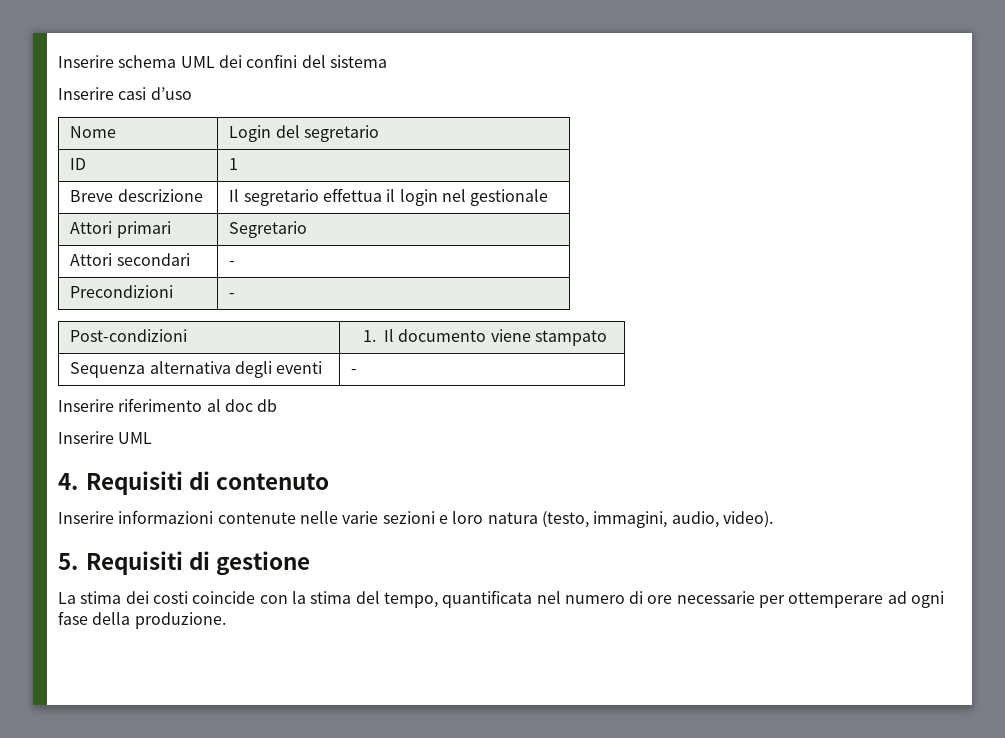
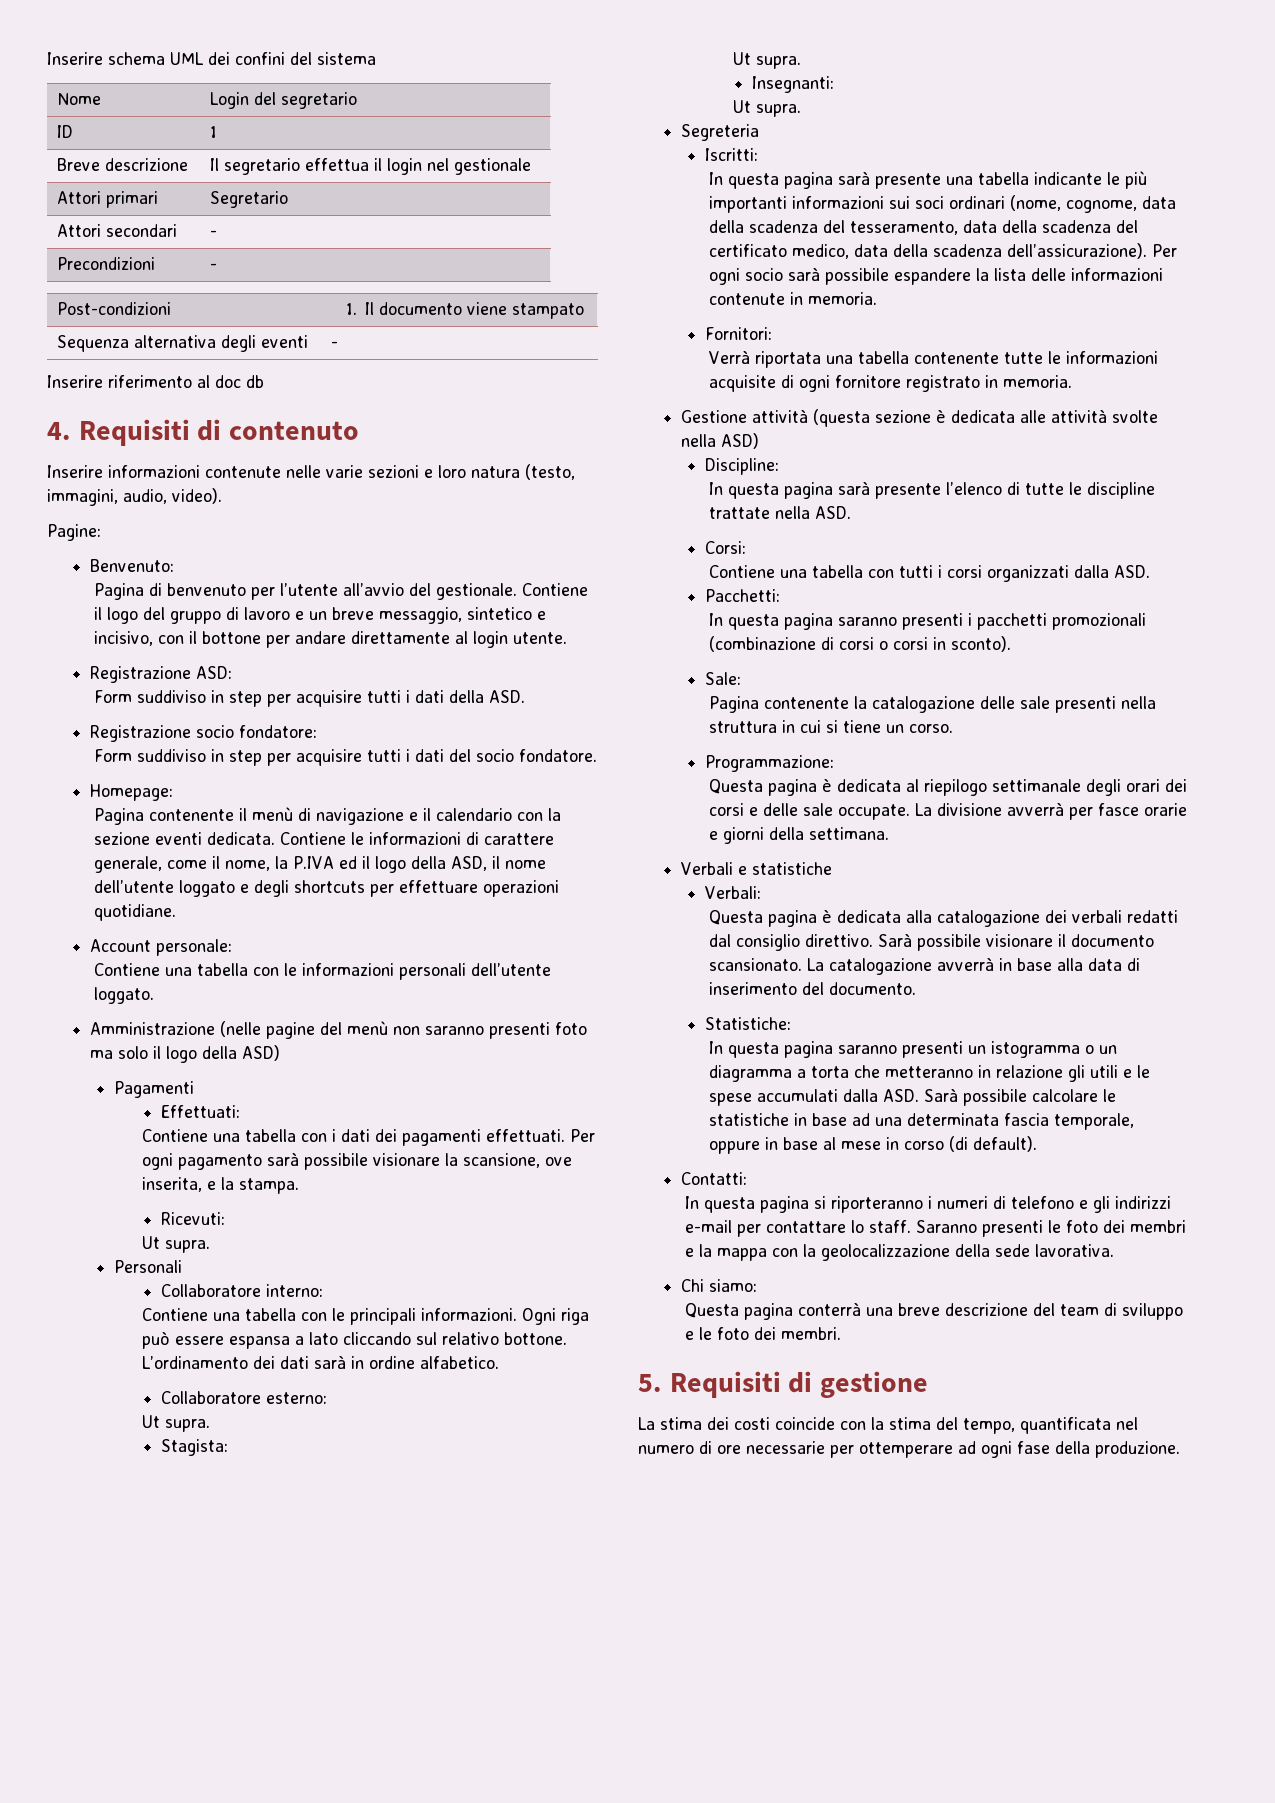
[58,87,192,100] // Inserire casi d’uso -> (376, 58) none
[58,431,153,444] // Inserire UML -> (264, 381) none
(773, 519) none -> [47,524,101,541] [89,559,174,572] [94,583,589,600] [94,607,547,624] [94,631,568,648] [89,666,232,683] [94,690,526,707] [89,725,317,742] [94,749,598,766] [89,784,173,801] [94,807,562,825] [94,832,555,845] [94,856,547,873] [94,880,560,897] [94,904,177,921] [89,939,232,956] [94,963,552,980] [94,987,155,1004] [89,1021,587,1039] [89,1045,280,1063] [113,1081,194,1098] [160,1105,240,1118] [141,1129,595,1146] [141,1152,572,1170] [141,1177,299,1194] [160,1212,225,1225] [141,1236,210,1253] [113,1260,182,1273] [160,1284,323,1297] [141,1308,589,1325] [141,1332,567,1349] [141,1355,499,1369] [160,1391,327,1404] [141,1415,210,1432] [160,1439,228,1456] [732,52,801,69] [751,76,834,93] [732,100,801,117] [680,124,759,141] [704,148,758,161] [708,171,1147,189] [708,195,1176,213] [708,220,1138,235] [708,243,1177,259] [708,267,1163,285] [708,292,877,305] [704,327,772,340] [708,350,1158,368] [708,375,1072,392] [680,409,1158,427] [680,433,759,449] [704,458,779,475] [708,481,1155,499] [708,506,851,519] [704,541,746,554] [708,565,1150,582] [704,589,780,602] [708,613,1146,630] [708,636,1011,652] [704,672,741,685] [708,696,1156,713] [708,720,953,733] [704,755,834,772] [708,779,1187,796] [708,802,1187,820] [708,827,889,844] [680,862,832,875] [704,886,761,899] [708,910,1178,927] [708,933,1154,951] [708,957,1140,975] [708,982,916,995] [704,1017,791,1030] [708,1041,1117,1058] [708,1065,1150,1082] [708,1088,1116,1106] [708,1113,1134,1130] [708,1136,1037,1154] [680,1172,747,1185] [685,1196,1172,1213] [685,1220,1187,1237] [685,1244,1115,1261] [680,1279,757,1292] [685,1302,1184,1320] [685,1327,842,1340] // Pagine: // Benvenuto: // Pagina di benvenuto per l’utente all’avvio del gestionale. Contiene il logo del gruppo di lavoro e un breve messaggio, sintetico e incisivo, con il bottone per andare direttamente al login utente. // Registrazione ASD: // Form suddiviso in step per acquisire tutti i dati della ASD. // Registrazione socio fondatore: // Form suddiviso in step per acquisire tutti i dati del socio fondatore. // Homepage: // Pagina contenente il menù di navigazione e il calendario con la sezione eventi dedicata. Contiene le informazioni di carattere generale, come il nome, la P.IVA ed il logo della ASD, il nome dell’utente loggato e degli shortcuts per effettuare operazioni quotidiane. // Account personale: // Contiene una tabella con le informazioni personali dell’utente loggato. // Amministrazione (nelle pagine del menù non saranno presenti foto ma solo il logo della ASD) // Pagamenti // Effettuati: // Contiene una tabella con i dati dei pagamenti effettuati. Per ogni pagamento sarà possibile visionare la scansione, ove inserita, e la stampa. // Ricevuti: // Ut supra. // Personali // Collaboratore interno: // Contiene una tabella con le principali informazioni. Ogni riga può essere espansa a lato cliccando sul relativo bottone. L’ordinamento dei dati sarà in ordine alfabetico. // Collaboratore esterno: // Ut supra. // Stagista: // Ut supra. // Insegnanti: // Ut supra. // Segreteria // Iscritti: // In questa pagina sarà presente una tabella indicante le più importanti informazioni sui soci ordinari (nome, cognome, data della scadenza del tesseramento, data della scadenza del certificato medico, data della scadenza dell’assicurazione). Per ogni socio sarà possibile espandere la lista delle informazioni contenute in memoria. // Fornitori: // Verrà riportata una tabella contenente tutte le informazioni acquisite di ogni fornitore registrato in memoria. // Gestione attività (questa sezione è dedicata alle attività svolte nella ASD) // Discipline: // In questa pagina sarà presente l’elenco di tutte le discipline trattate nella ASD. // Corsi: // Contiene una tabella con tutti i corsi organizzati dalla ASD. // Pacchetti: // In questa pagina saranno presenti i pacchetti promozionali (combinazione di corsi o corsi in sconto). // Sale: // Pagina contenente la catalogazione delle sale presenti nella struttura in cui si tiene un corso. // Programmazione: // Questa pagina è dedicata al riepilogo settimanale degli orari dei corsi e delle sale occupate. La divisione avverrà per fasce orarie e giorni della settimana. // Verbali e statistiche // Verbali: // Questa pagina è dedicata alla catalogazione dei verbali redatti dal consiglio direttivo. Sarà possibile visionare il documento scansionato. La catalogazione avverrà in base alla data di inserimento del documento. // Statistiche: // In questa pagina saranno presenti un istogramma o un diagramma a torta che metteranno in relazione gli utili e le spese accumulati dalla ASD. Sarà possibile calcolare le statistiche in base ad una determinata fascia temporale, oppure in base al mese in corso (di default). // Contatti: // In questa pagina si riporteranno i numeri di telefono e gli indirizzi e-mail per contattare lo staff. Saranno presenti le foto dei membri e la mappa con la geolocalizzazione della sede lavorativa. // Chi siamo: // Questa pagina conterrà una breve descrizione del team di sviluppo e le foto dei membri.

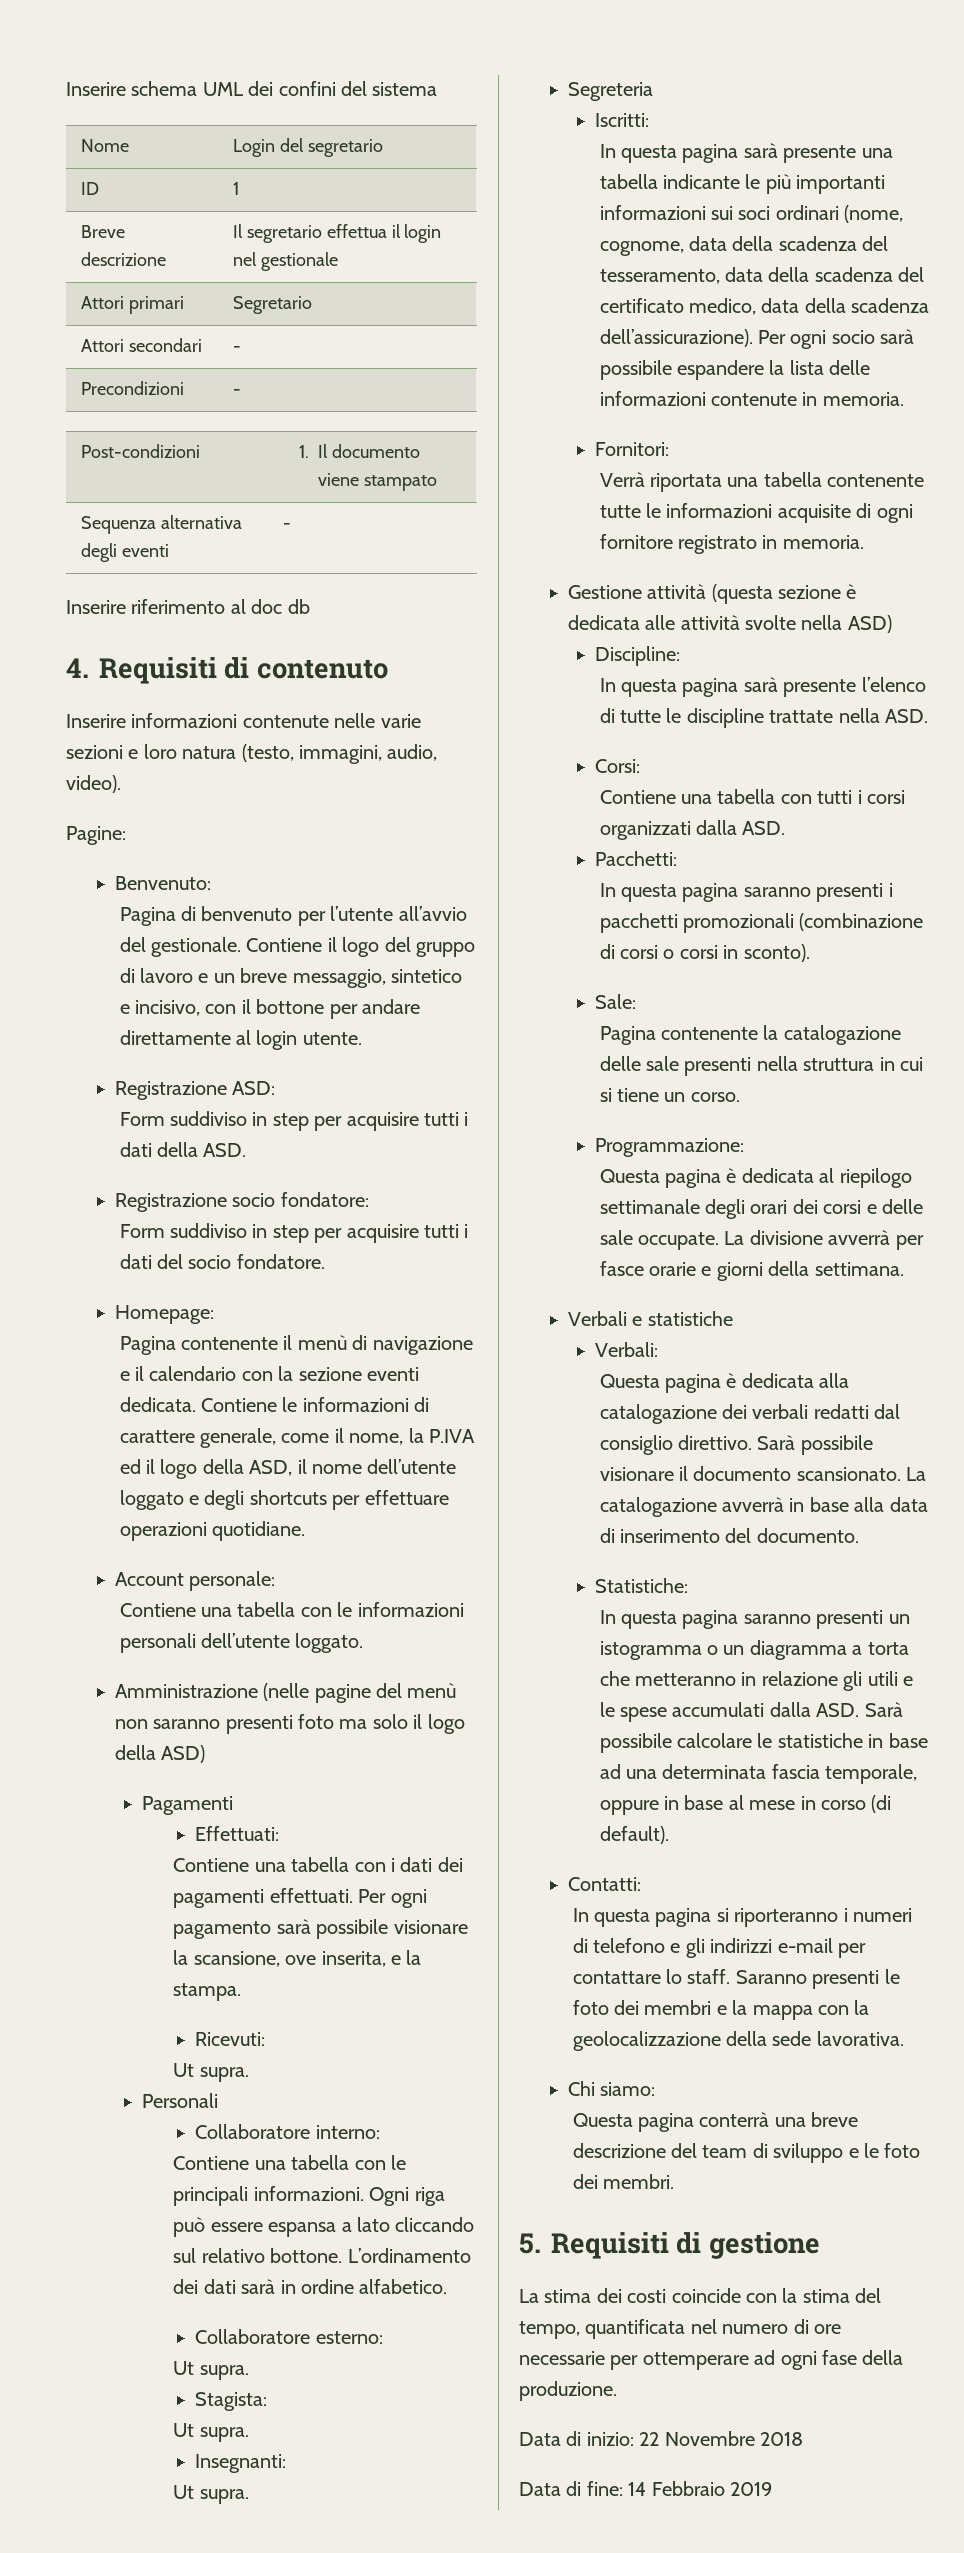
(1180, 1449) none -> [519,2431,803,2446] [519,2481,772,2496] // Data di inizio: 22 Novembre 2018 // Data di fine: 14 Febbraio 2019

